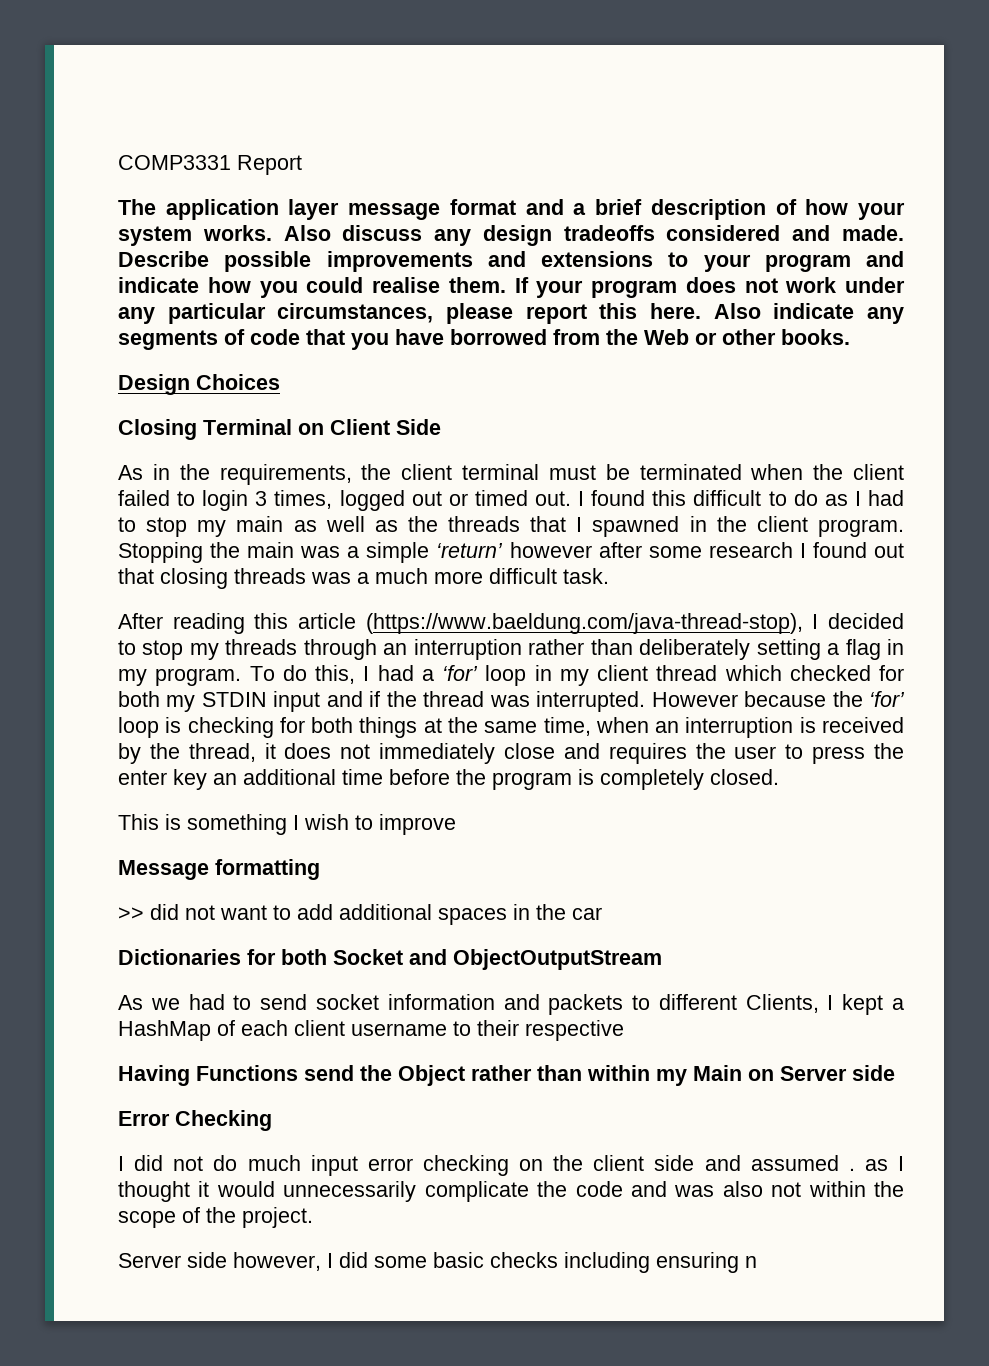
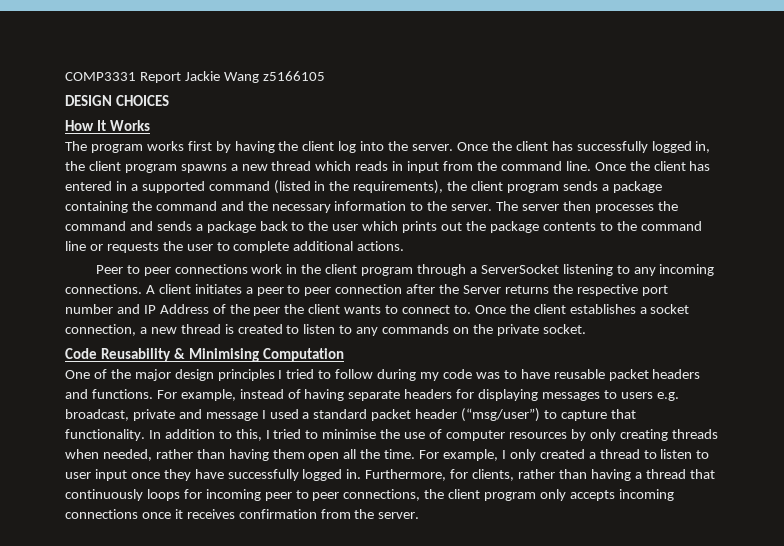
[118,199,906,220] [118,225,905,246] [118,251,904,272] [118,277,905,298] [118,303,904,324] [118,329,850,350] [118,374,280,395] [118,419,441,440] [118,464,905,485] [118,490,904,511] [118,516,904,537] [118,542,905,563] [118,568,609,589] [118,613,904,634] [118,639,904,660] [118,665,904,686] [118,691,905,712] [118,717,905,738] [118,743,905,764] [118,769,779,790] [118,814,456,835] [118,859,320,880] [118,904,602,925] [118,949,662,970] [118,994,905,1015] [118,1020,624,1041] [118,1065,895,1086] [118,1110,272,1131] [118,1155,904,1176] [118,1181,904,1202] [118,1207,313,1228] [118,1252,757,1273] // The application layer message format and a brief description of how your system works. Also discuss any design tradeoffs considered and made. Describe possible improvements and extensions to your program and indicate how you could realise them. If your program does not work under any particular circumstances, please report this here. Also indicate any segments of code that you have borrowed from the Web or other books. // Design Choices // Closing Terminal on Client Side // As in the requirements, the client terminal must be terminated when the client failed to login 3 times, logged out or timed out. I found this difficult to do as I had to stop my main as well as the threads that I spawned in the client program. Stopping the main was a simple ‘return’ however after some research I found out that closing threads was a much more difficult task. // After reading this article (https://www.baeldung.com/java-thread-stop), I decided to stop my threads through an interruption rather than deliberately setting a flag in my program. To do this, I had a ‘for’ loop in my client thread which checked for both my STDIN input and if the thread was interrupted. However because the ‘for’ loop is checking for both things at the same time, when an interruption is received by the thread, it does not immediately close and requires the user to press the enter key an additional time before the program is completely closed. // This is something I wish to improve // Message formatting // >> did not want to add additional spaces in the car // Dictionaries for both Socket and ObjectOutputStream // As we had to send socket information and packets to different Clients, I kept a HashMap of each client username to their respective // Having Functions send the Object rather than within my Main on Server side // Error Checking // I did not do much input error checking on the client side and assumed . as I thought it would unnecessarily complicate the code and was also not within the scope of the project. // Server side however, I did some basic checks including ensuring n -> [184,71,325,83] [65,95,169,106] [65,120,150,131] [65,141,711,153] [65,161,711,173] [65,180,662,194] [65,201,678,213] [65,221,702,233] [65,241,405,253] [95,264,715,276] [65,284,668,296] [65,304,690,316] [65,324,586,336] [65,348,344,362] [65,369,701,381] [65,389,679,401] [65,408,636,422] [65,429,718,441] [65,449,710,461] [65,469,715,481] [65,489,674,501] [65,509,420,519] Jackie Wang z5166105 // DESIGN CHOICES // How It Works // The program works first by having the client log into the server. Once the client has successfully logged in, the client program spawns a new thread which reads in input from the command line. Once the client has entered in a supported command (listed in the requirements), the client program sends a package containing the command and the necessary information to the server. The server then processes the command and sends a package back to the user which prints out the package contents to the command line or requests the user to complete additional actions. // Peer to peer connections work in the client program through a ServerSocket listening to any incoming connections. A client initiates a peer to peer connection after the Server returns the respective port number and IP Address of the peer the client wants to connect to. Once the client establishes a socket connection, a new thread is created to listen to any commands on the private socket. // Code Reusability & Minimising Computation // One of the major design principles I tried to follow during my code was to have reusable packet headers and functions. For example, instead of having separate headers for displaying messages to users e.g. broadcast, private and message I used a standard packet header (“msg/user”) to capture that functionality. In addition to this, I tried to minimise the use of computer resources by only creating threads when needed, rather than having them open all the time. For example, I only created a thread to listen to user input once they have successfully logged in. Furthermore, for clients, rather than having a thread that continuously loops for incoming peer to peer connections, the client program only accepts incoming connections once it receives confirmation from the server.

